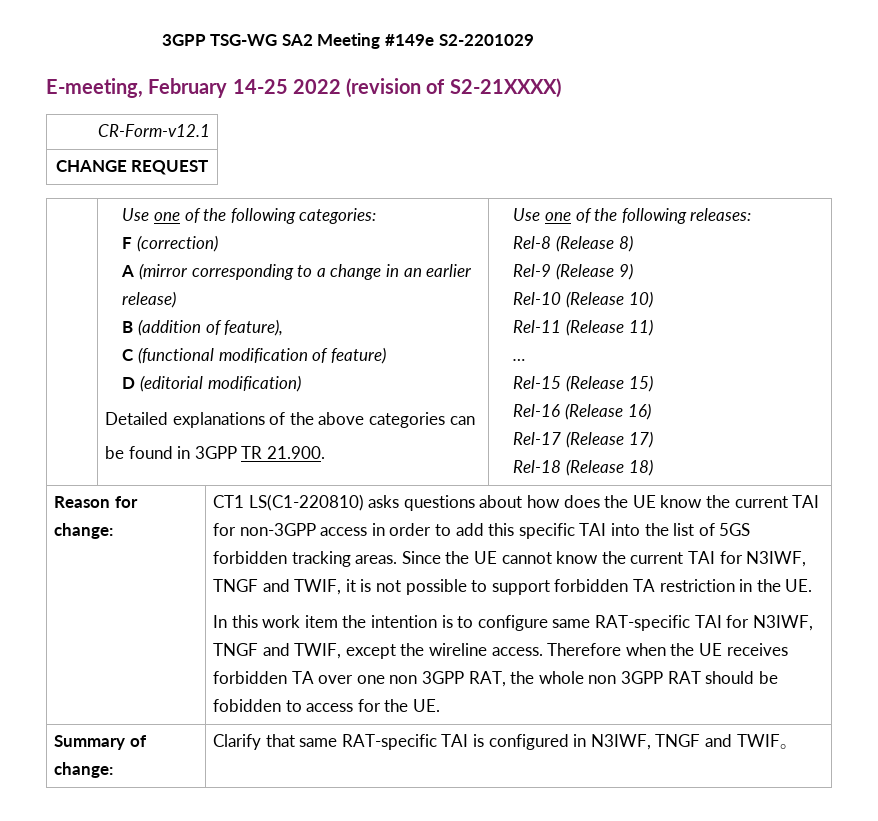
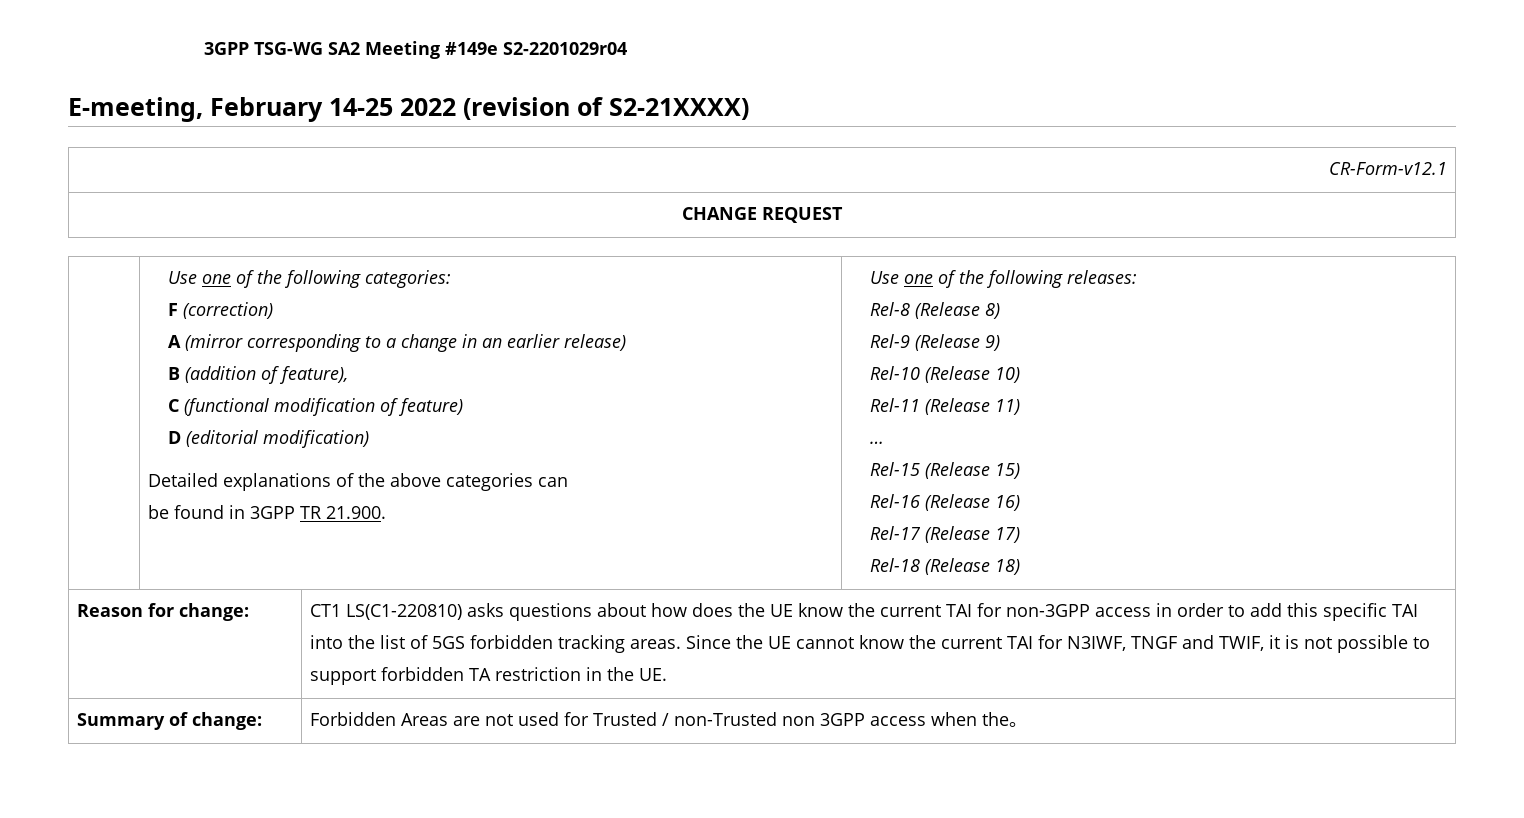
[438,34,534,46] S2-2201029 -> [502,42,627,55] S2-2201029r04
[213,615,813,631] [213,643,788,659] [213,671,778,687] [213,699,441,712] [54,735,147,750] [54,762,114,778] [213,734,780,750] // In this work item the intention is to configure same RAT-specific TAI for N3IWF, TNGF and TWIF, except the wireline access. Therefore when the UE receives forbidden TA over one non 3GPP RAT, the whole non 3GPP RAT should be fobidden to access for the UE. // Summary of change: | Clarify that same RAT-specific TAI is configured in N3IWF, TNGF and TWIF -> [76,712,262,730] [309,712,1009,726] // Summary of change: | Forbidden Areas are not used for Trusted / non-Trusted non 3GPP access when the

